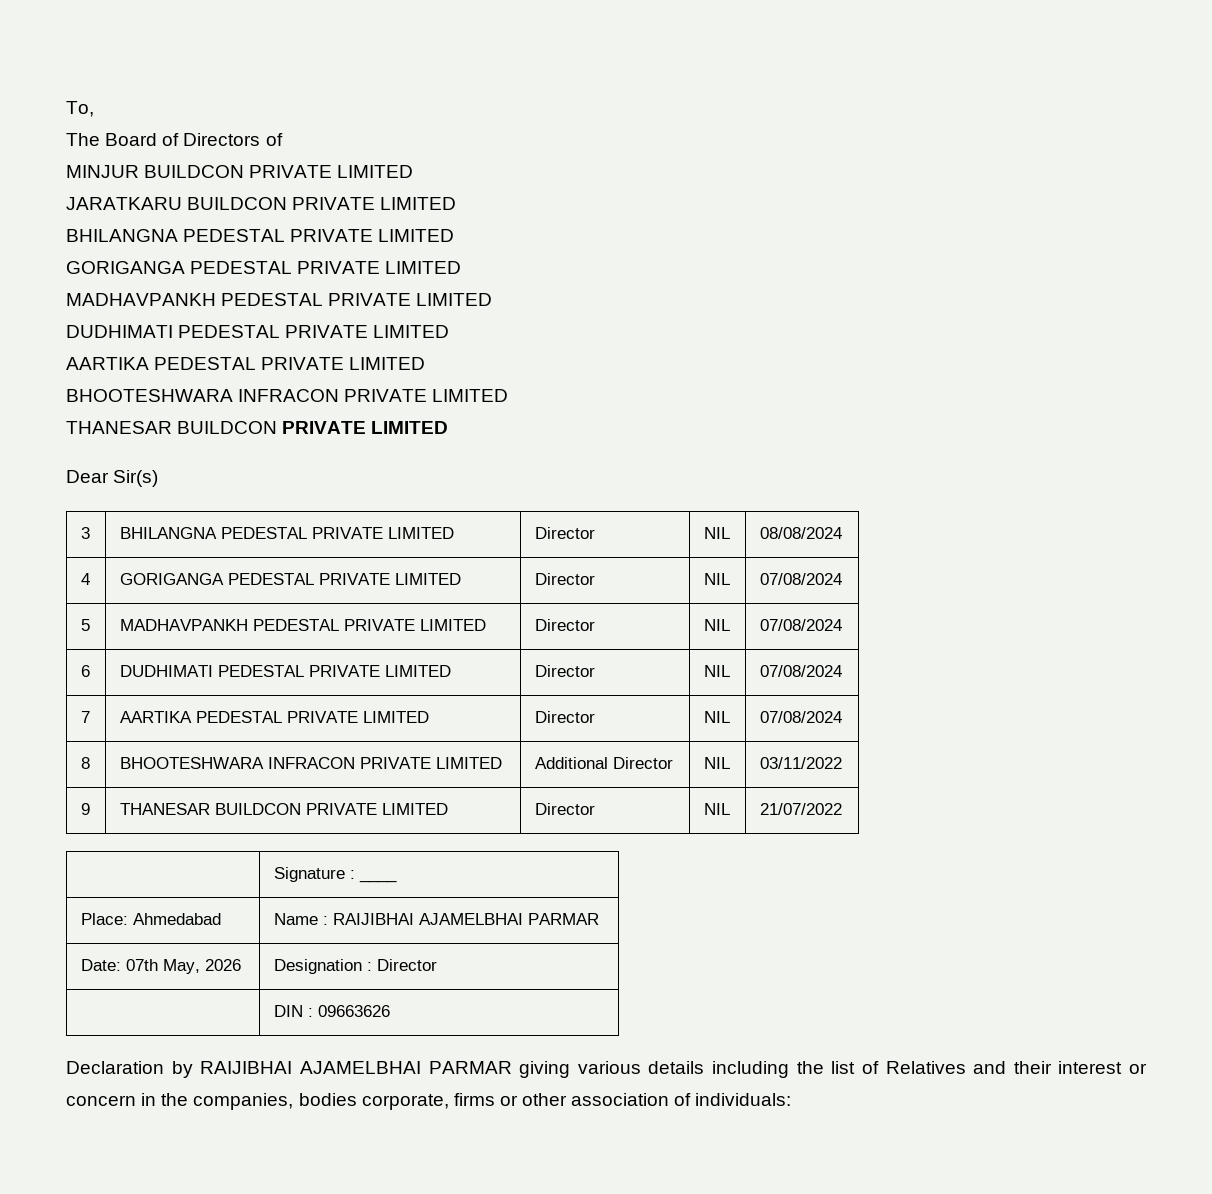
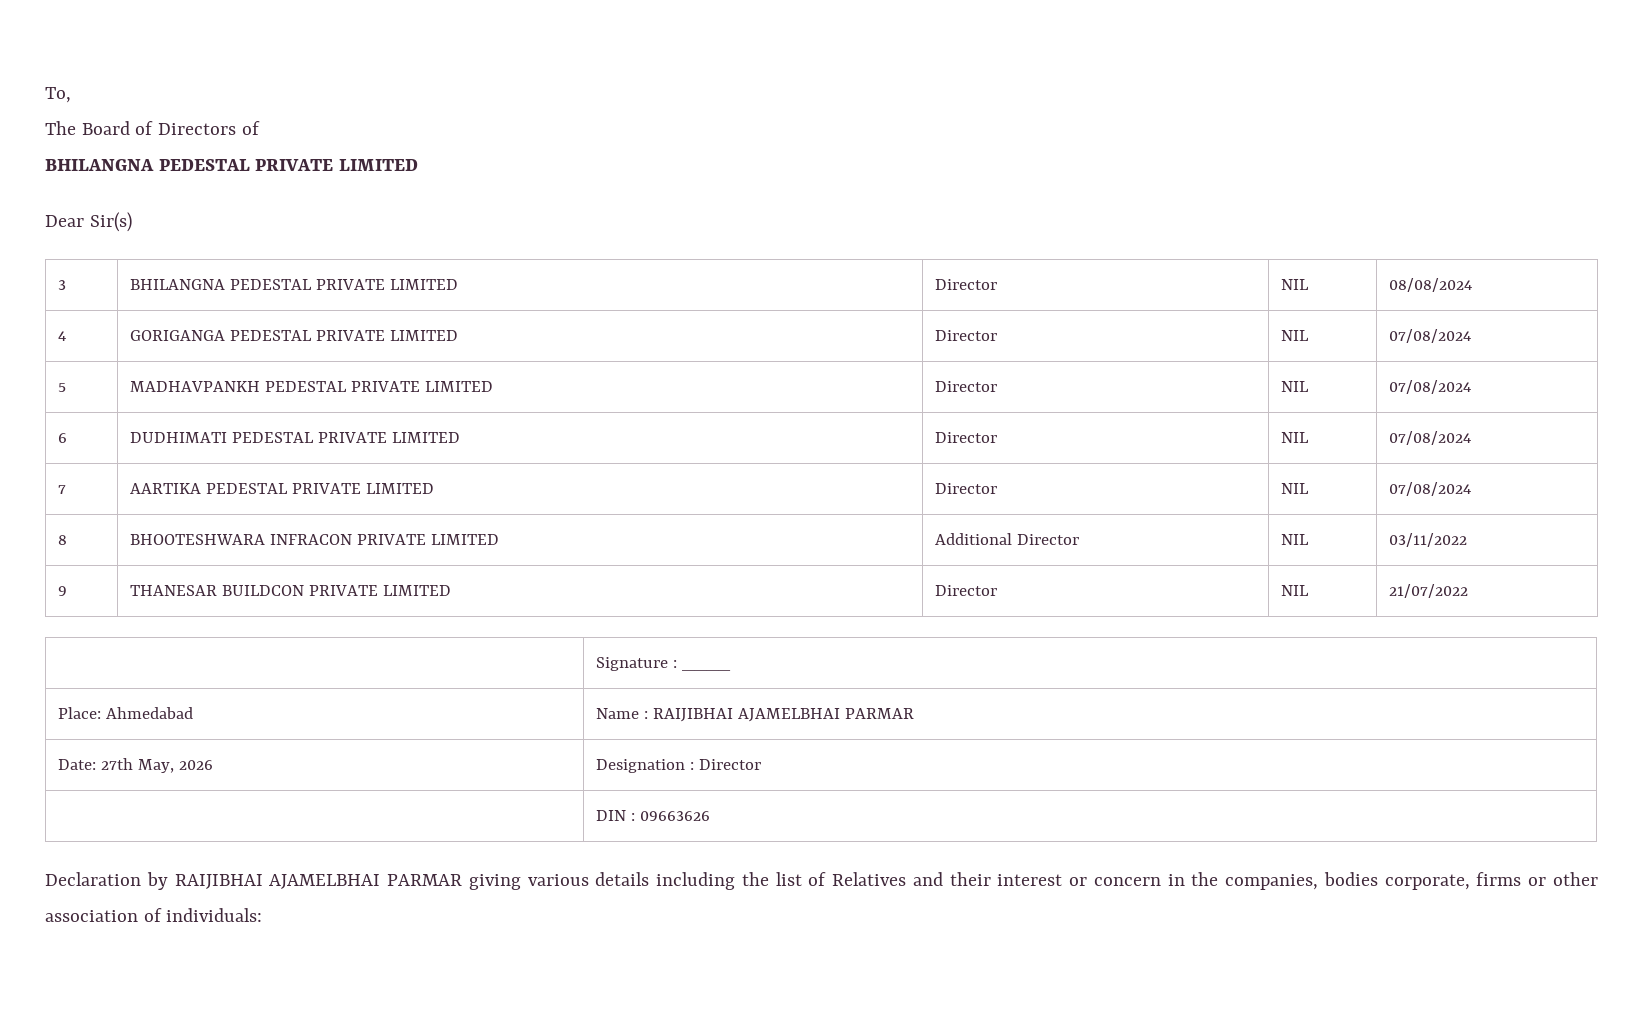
[66,165,414,178] [66,197,457,210] [66,229,455,242] [66,261,462,274] [66,293,493,306] [66,325,450,338] [66,357,426,370] [66,389,509,402] [66,421,278,434] MINJUR BUILDCON PRIVATE LIMITED // JARATKARU BUILDCON PRIVATE LIMITED // BHILANGNA PEDESTAL PRIVATE LIMITED // GORIGANGA PEDESTAL PRIVATE LIMITED // MADHAVPANKH PEDESTAL PRIVATE LIMITED // DUDHIMATI PEDESTAL PRIVATE LIMITED // AARTIKA PEDESTAL PRIVATE LIMITED // BHOOTESHWARA INFRACON PRIVATE LIMITED // THANESAR BUILDCON -> [45,159,250,171] BHILANGNA PEDESTAL
[125,959,158,971] 07th -> [100,758,133,770] 27th

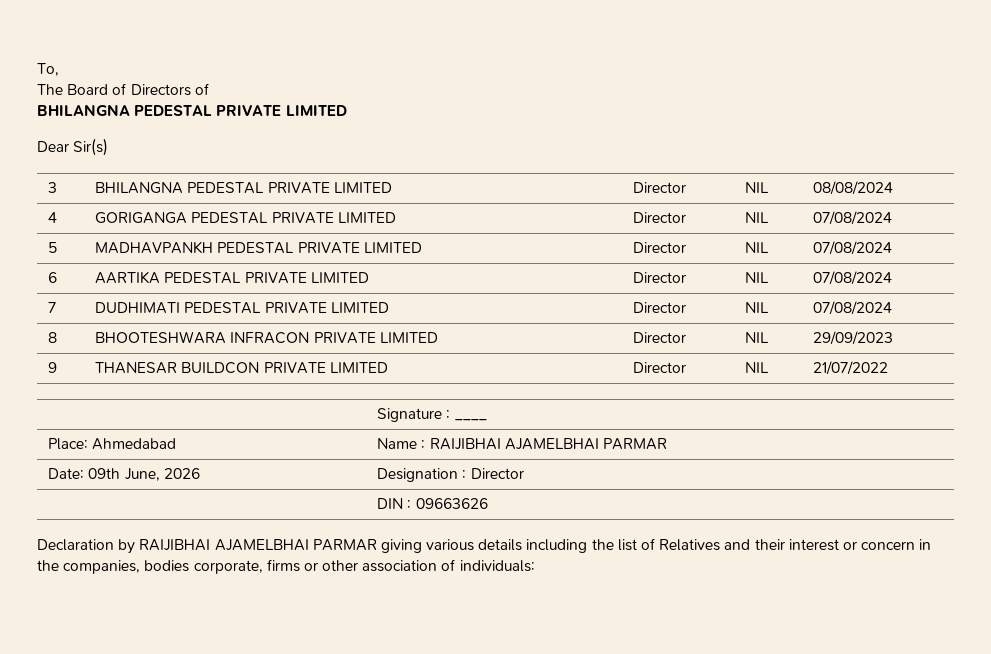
[129,432,227,443] DUDHIMATI -> [95,271,161,284] AARTIKA
[129,483,201,494] AARTIKA -> [95,302,181,314] DUDHIMATI
[934,533,1079,545] [1280,534,1309,545] [1388,533,1467,547] Additional Director | NIL | 03/11/2022 -> [633,332,687,343] [745,332,770,343] [813,331,894,345] Director | NIL | 29/09/2023
[100,758,175,773] 27th May, -> [88,468,160,481] 09th June,

